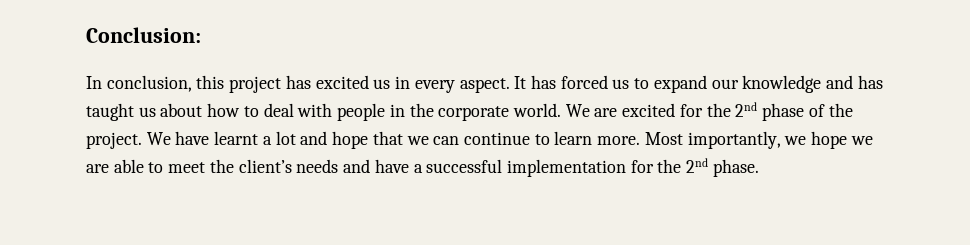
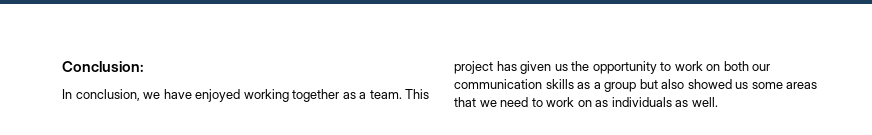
[196,75,883,93] [86,102,853,121] [86,131,873,149] [86,158,759,177] this project has excited us in every aspect. It has forced us to expand our knowledge and has taught us about how to deal with people in the corporate world. We are excited for the 2nd phase of the project. We have learnt a lot and hope that we can continue to learn more. Most importantly, we hope we are able to meet the client’s needs and have a successful implementation for the 2nd phase. -> [143,89,430,102] [454,61,771,74] [454,79,818,92] [454,97,718,107] we have enjoyed working together as a team. This project has given us the opportunity to work on both our communication skills as a group but also showed us some areas that we need to work on as individuals as well.

